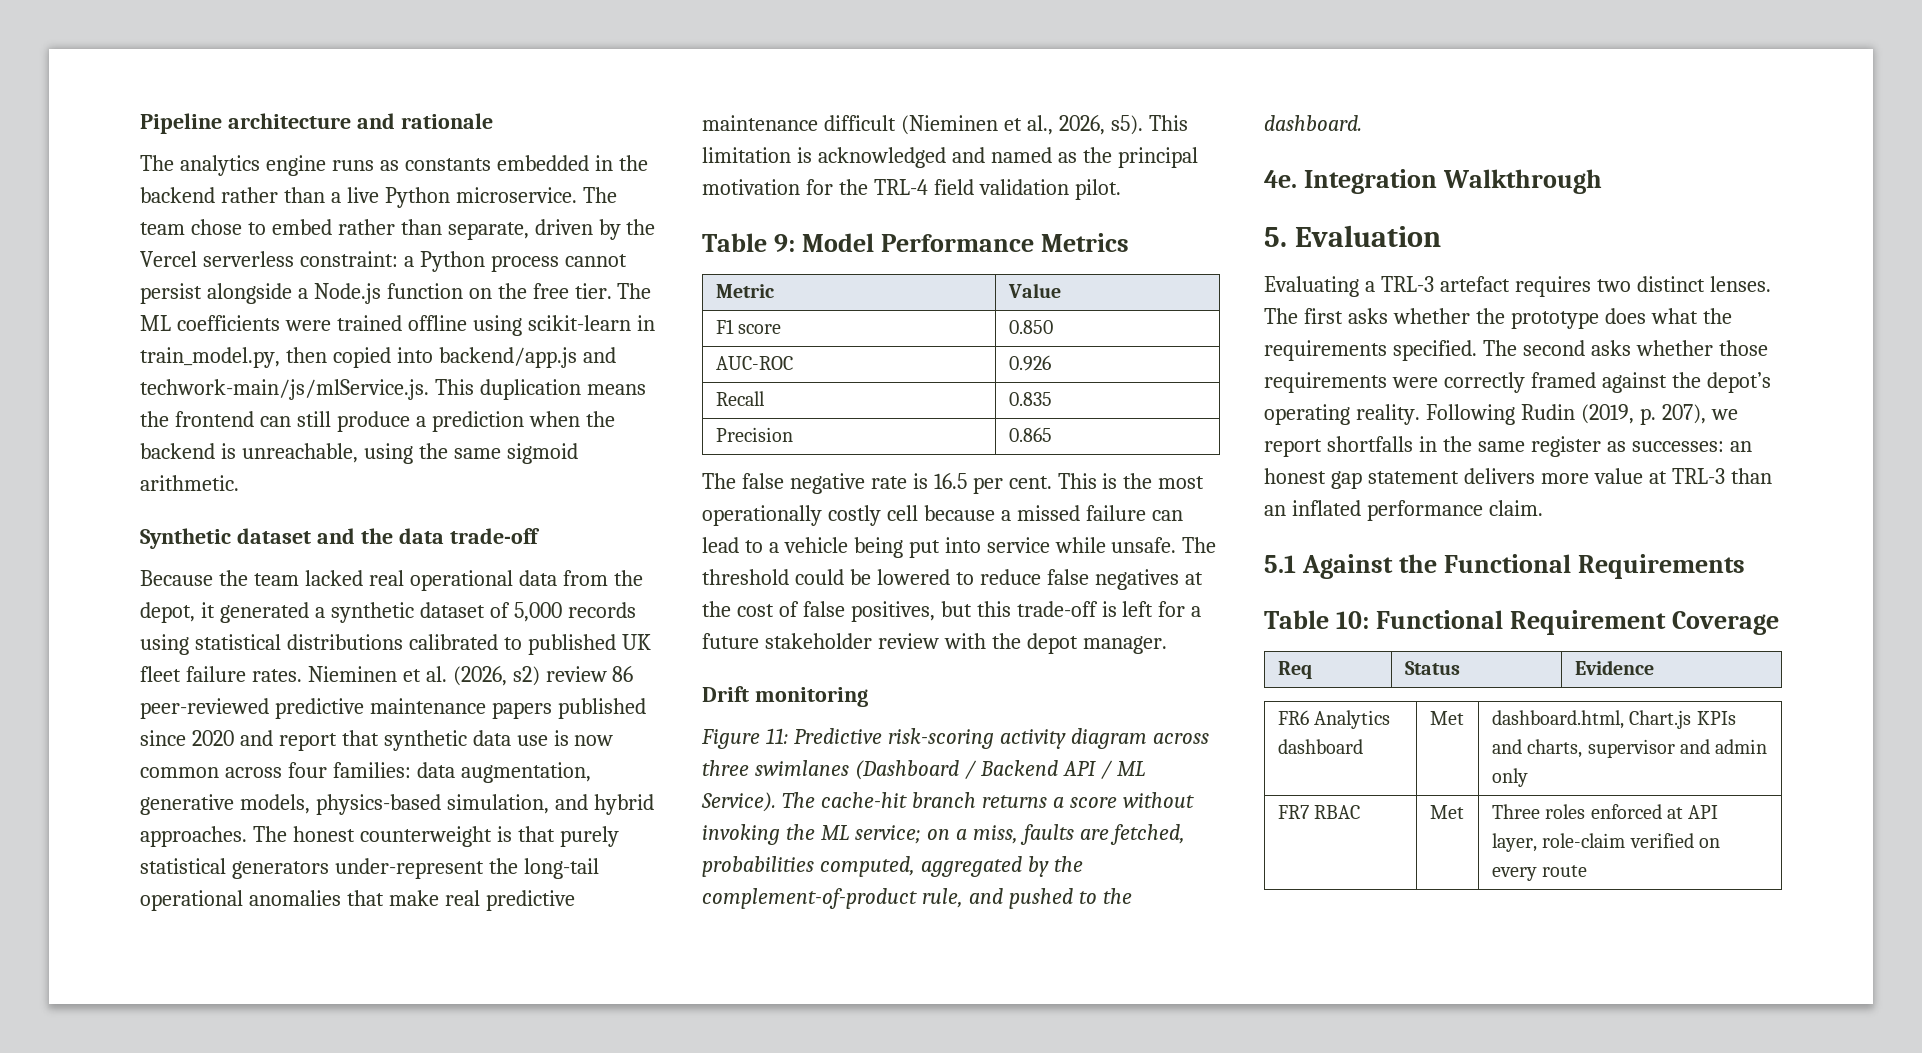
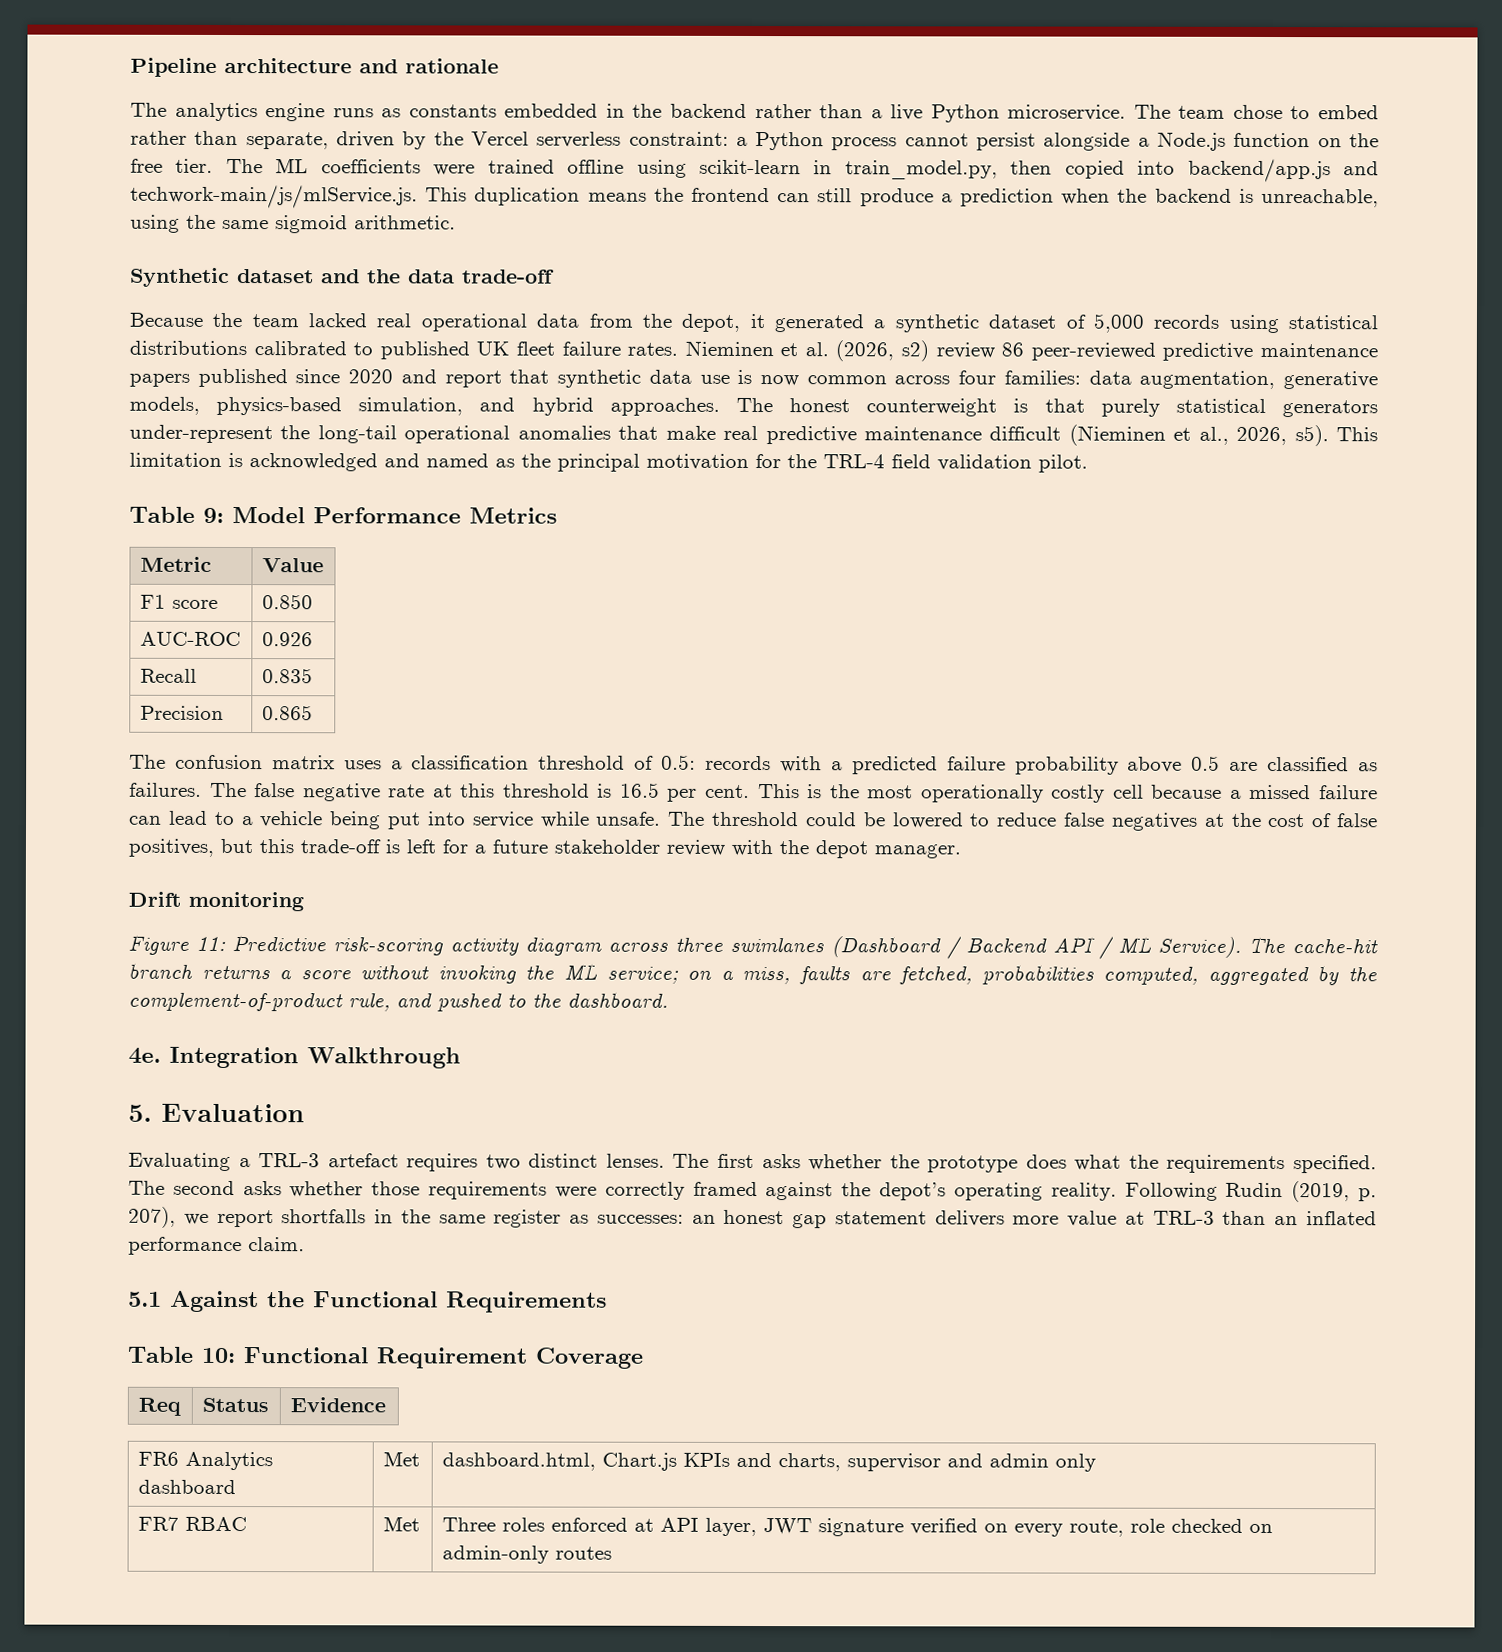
[741,473,907,494] false negative rate -> [174,754,1379,775] [129,782,590,802] confusion matrix uses a classification threshold of 0.5: records with a predicted failure probability above 0.5 are classified as failures. The false negative rate at this threshold
[1542,833,1626,848] role-claim -> [762,1518,904,1537] JWT signature
[1542,865,1588,877] route -> [1068,1518,1273,1537] [441,1545,612,1564] route, role checked on admin-only routes

